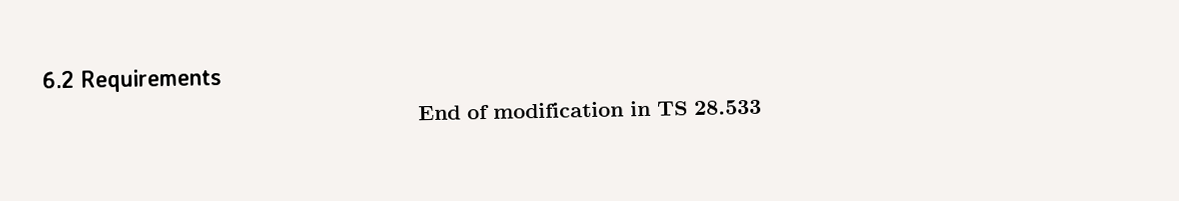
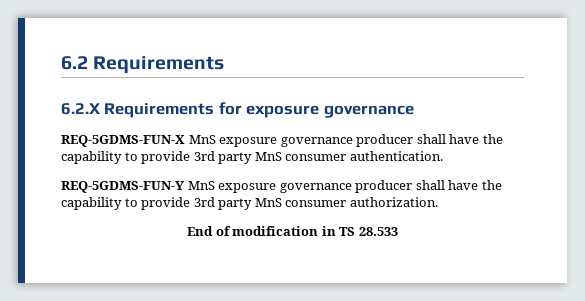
(222, 80) none -> [61,102,414,118] [61,134,503,147] [61,151,443,164] [61,180,502,193] [61,197,438,210] // 6.2.X Requirements for exposure governance // REQ-5GDMS-FUN-X MnS exposure governance producer shall have the capability to provide 3rd party MnS consumer authentication. // REQ-5GDMS-FUN-Y MnS exposure governance producer shall have the capability to provide 3rd party MnS consumer authorization.

